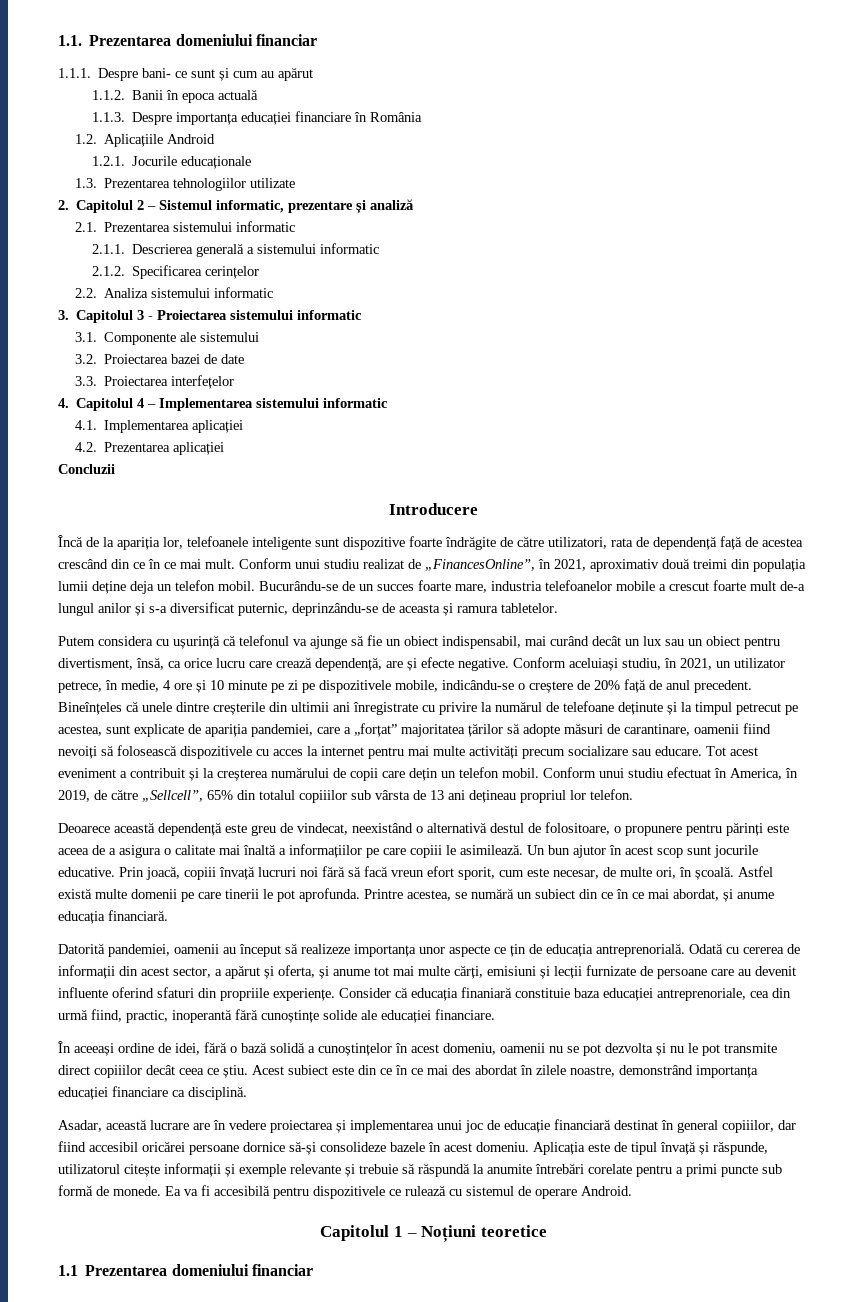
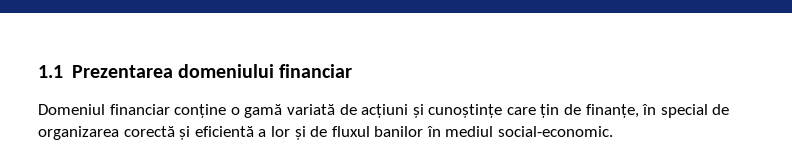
[58,35,82,46] 1.1. -> [38,65,63,78] 1.1
[58,67,314,81] [92,89,259,103] [92,111,423,125] [75,134,216,147] [92,156,252,169] [75,178,296,191] [58,199,415,214] [75,221,296,232] [92,243,380,257] [92,265,260,279] [75,287,274,298] [58,310,363,323] [75,332,260,345] [75,354,245,364] [75,375,235,389] [58,398,389,411] [75,420,244,433] [75,442,225,455] [58,464,115,474] [389,503,478,515] [58,535,803,550] [58,558,806,572] [58,580,805,594] [58,602,558,616] [58,635,780,649] [58,657,785,671] [58,679,752,693] [58,701,798,715] [58,723,771,737] [58,745,758,759] [58,767,798,781] [58,789,633,803] [58,822,789,836] [58,844,758,858] [58,866,773,880] [58,888,774,902] [58,910,168,924] [58,943,800,957] [58,965,796,979] [58,987,791,1001] [58,1009,495,1023] [58,1041,777,1056] [58,1065,758,1078] [58,1086,247,1100] [58,1119,796,1133] [58,1141,768,1155] [58,1163,782,1177] [58,1185,632,1199] [320,1225,547,1242] [58,1264,313,1276] 1.1.1. Despre bani- ce sunt și cum au apărut // 1.1.2. Banii în epoca actuală // 1.1.3. Despre importanța educației financiare în România // 1.2. Aplicațiile Android // 1.2.1. Jocurile educaționale // 1.3. Prezentarea tehnologiilor utilizate // 2. Capitolul 2 – Sistemul informatic, prezentare și analiză // 2.1. Prezentarea sistemului informatic // 2.1.1. Descrierea generală a sistemului informatic // 2.1.2. Specificarea cerințelor // 2.2. Analiza sistemului informatic // 3. Capitolul 3 - Proiectarea sistemului informatic // 3.1. Componente ale sistemului // 3.2. Proiectarea bazei de date // 3.3. Proiectarea interfețelor // 4. Capitolul 4 – Implementarea sistemului informatic // 4.1. Implementarea aplicației // 4.2. Prezentarea aplicației // Concluzii // Introducere // Încă de la apariția lor, telefoanele inteligente sunt dispozitive foarte îndrăgite de către utilizatori, rata de dependență față de acestea crescând din ce în ce mai mult. Conform unui studiu realizat de „FinancesOnline”, în 2021, aproximativ două treimi din populația lumii deține deja un telefon mobil. Bucurându-se de un succes foarte mare, industria telefoanelor mobile a crescut foarte mult de-a lungul anilor și s-a diversificat puternic, deprinzându-se de aceasta și ramura tabletelor. // Putem considera cu ușurință că telefonul va ajunge să fie un obiect indispensabil, mai curând decât un lux sau un obiect pentru divertisment, însă, ca orice lucru care crează dependență, are și efecte negative. Conform aceluiași studiu, în 2021, un utilizator petrece, în medie, 4 ore și 10 minute pe zi pe dispozitivele mobile, indicându-se o creștere de 20% față de anul precedent. Bineînțeles că unele dintre creșterile din ultimii ani înregistrate cu privire la numărul de telefoane deținute și la timpul petrecut pe acestea, sunt explicate de apariția pandemiei, care a „forțat” majoritatea țărilor să adopte măsuri de carantinare, oamenii fiind nevoiți să folosească dispozitivele cu acces la internet pentru mai multe activități precum socializare sau educare. Tot acest eveniment a contribuit și la creșterea numărului de copii care dețin un telefon mobil. Conform unui studiu efectuat în America, în 2019, de către „Sellcell”, 65% din totalul copiiilor sub vârsta de 13 ani dețineau propriul lor telefon. // Deoarece această dependență este greu de vindecat, neexistând o alternativă destul de folositoare, o propunere pentru părinți este aceea de a asigura o calitate mai înaltă a informațiilor pe care copiii le asimilează. Un bun ajutor în acest scop sunt jocurile educative. Prin joacă, copiii învață lucruri noi fără să facă vreun efort sporit, cum este necesar, de multe ori, în școală. Astfel există multe domenii pe care tinerii le pot aprofunda. Printre acestea, se numără un subiect din ce în ce mai abordat, și anume educația financiară. // Datorită pandemiei, oamenii au început să realizeze importanța unor aspecte ce țin de educația antreprenorială. Odată cu cererea de informații din acest sector, a apărut și oferta, și anume tot mai multe cărți, emisiuni și lecții furnizate de persoane care au devenit influente oferind sfaturi din propriile experiențe. Consider că educația finaniară constituie baza educației antreprenoriale, cea din urmă fiind, practic, inoperantă fără cunoștințe solide ale educației financiare. // În aceeași ordine de idei, fără o bază solidă a cunoștințelor în acest domeniu, oamenii nu se pot dezvolta și nu le pot transmite direct copiiilor decât ceea ce știu. Acest subiect este din ce în ce mai des abordat în zilele noastre, demonstrând importanța educației financiare ca disciplină. // Asadar, această lucrare are în vedere proiectarea și implementarea unui joc de educație financiară destinat în general copiiilor, dar fiind accesibil oricărei persoane dornice să-și consolideze bazele în acest domeniu. Aplicația este de tipul învață și răspunde, utilizatorul citește informații și exemple relevante și trebuie să răspundă la anumite întrebări corelate pentru a primi puncte sub formă de monede. Ea va fi accesibilă pentru dispozitivele ce rulează cu sistemul de operare Android. // Capitolul 1 – Noțiuni teoretice // 1.1 Prezentarea domeniului financiar -> [38,104,730,118] [38,126,614,140] Domeniul financiar conține o gamă variată de acțiuni și cunoștințe care țin de finanțe, în special de organizarea corectă și eficientă a lor și de fluxul banilor în mediul social-economic.

